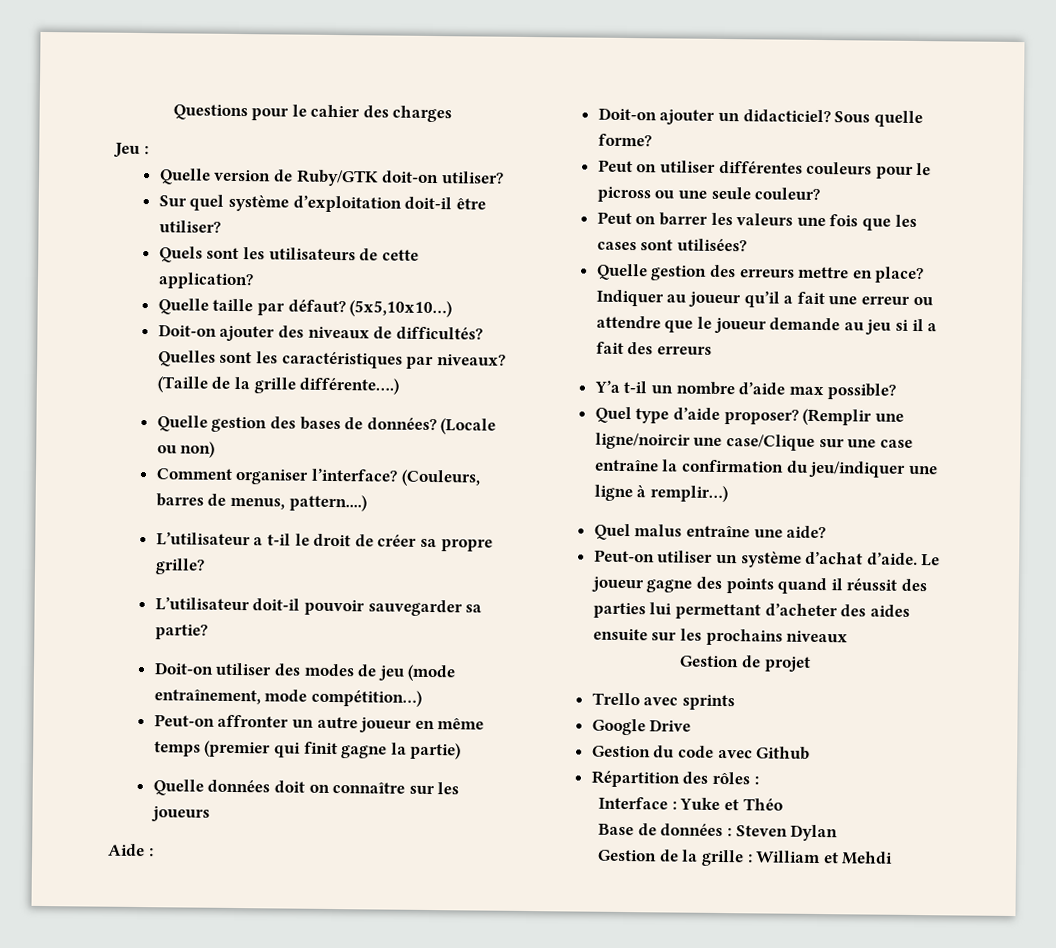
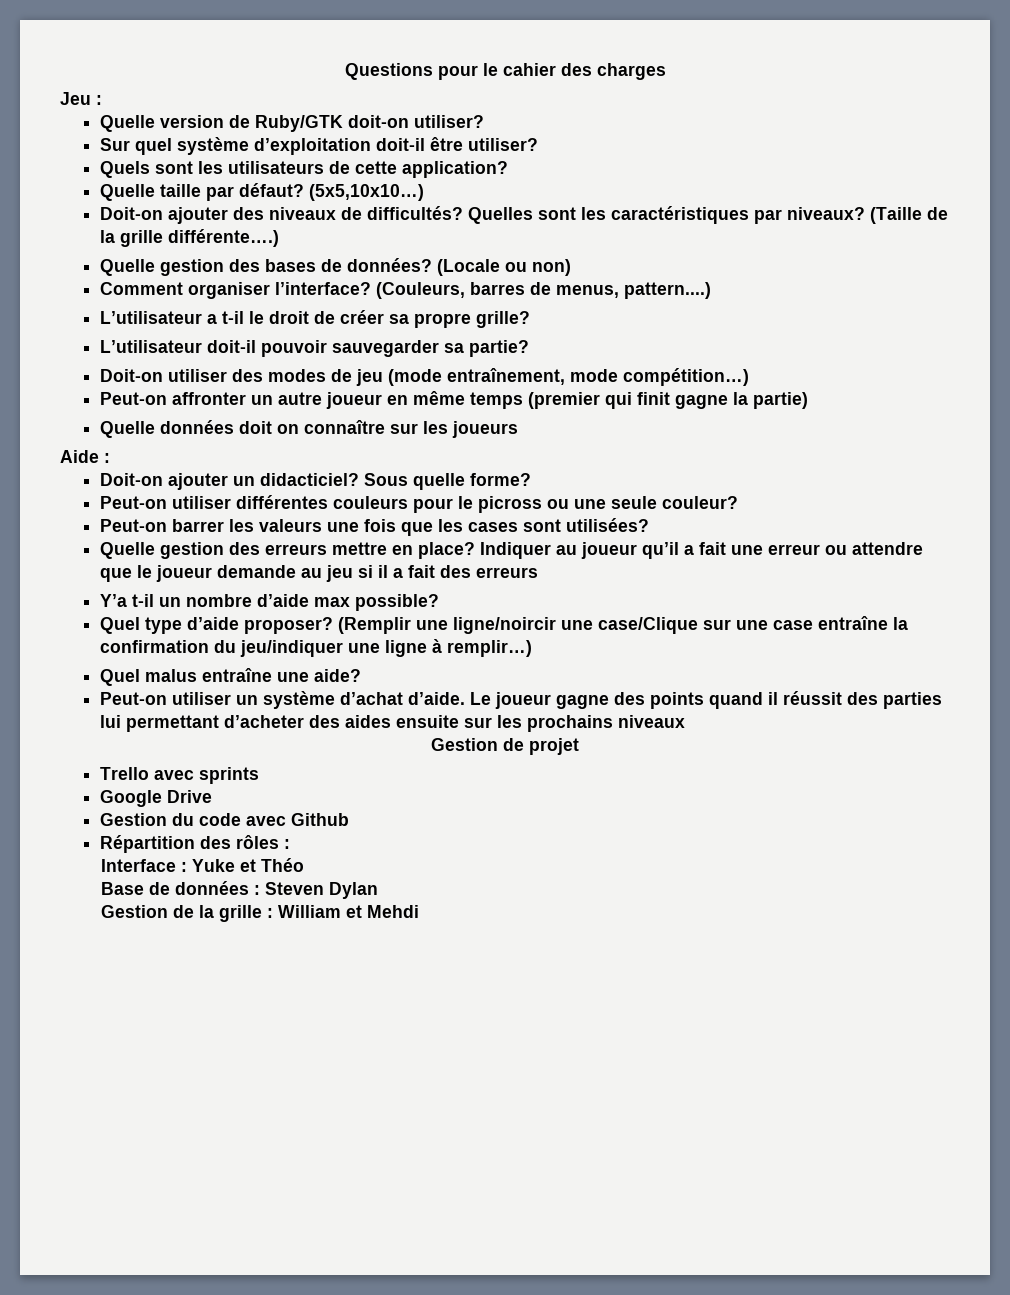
[597,159,658,173] Peut on -> [99,496,167,509] Peut-on
[596,211,657,225] Peut on -> [99,519,167,532] Peut-on

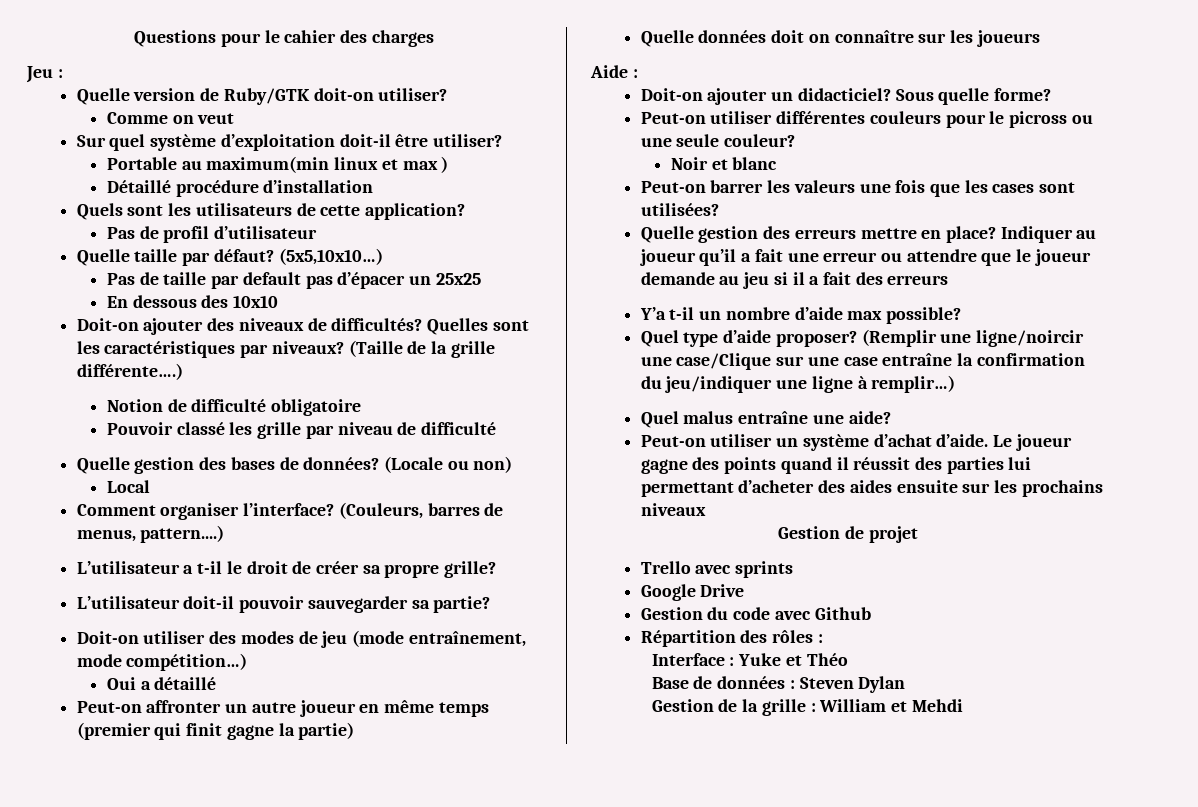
(484, 121) none -> [106,112,235,124] // Comme on veut
(538, 144) none -> [106,156,449,173] [106,180,374,197] // Portable au maximum(min linux et max ) // Détaillé procédure d’installation
(508, 169) none -> [106,226,318,243] // Pas de profil d’utilisateur
(424, 192) none -> [106,272,481,289] [106,295,279,308] // Pas de taille par default pas d’épacer un 25x25 // En dessous des 10x10
(279, 238) none -> [106,399,362,416] [106,422,497,439] // Notion de difficulté obligatoire // Pouvoir classé les grille par niveau de difficulté
(571, 267) none -> [106,480,150,493] // Local
(749, 377) none -> [106,677,217,690] // Oui a détaillé
(738, 502) none -> [670,157,778,170] // Noir et blanc

